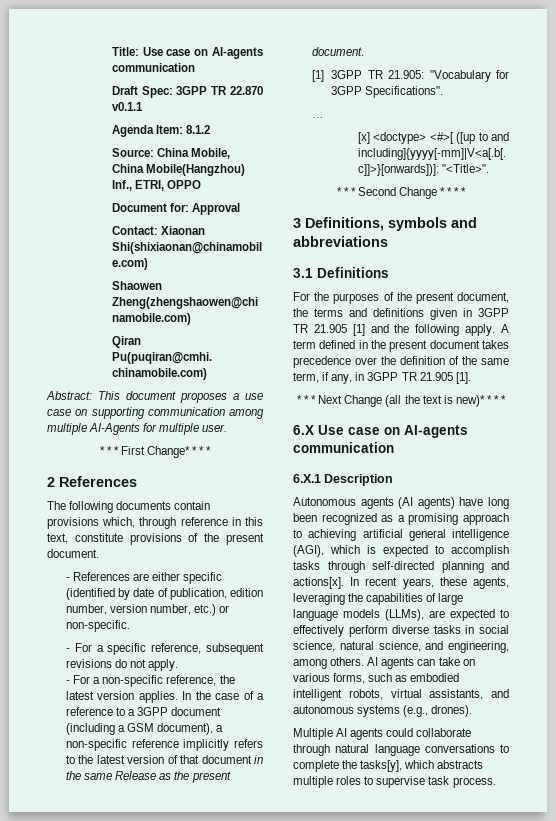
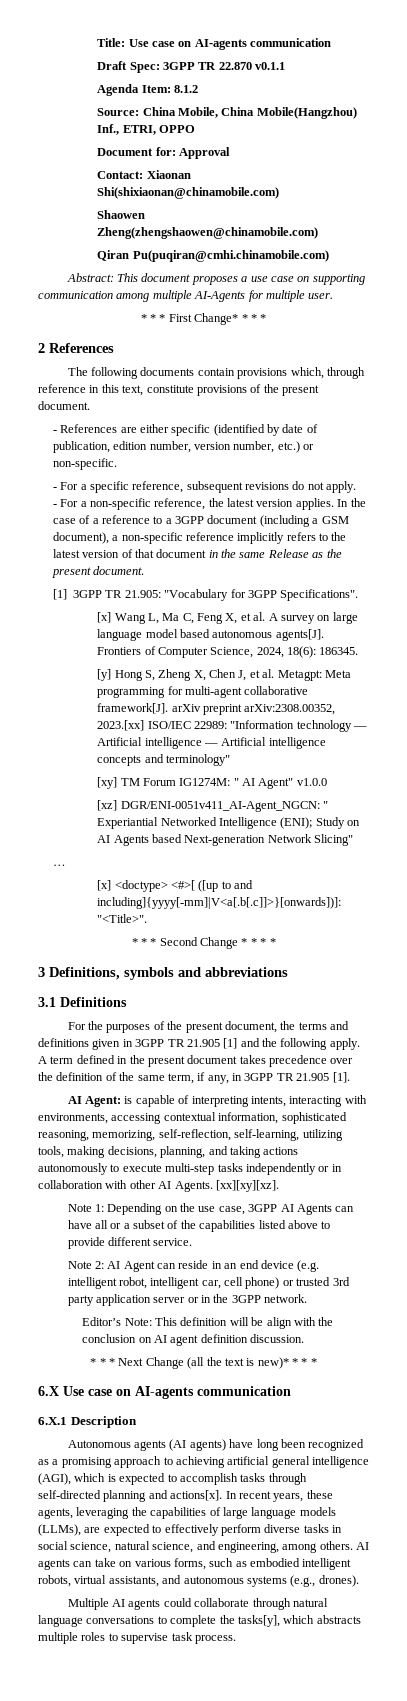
(444, 92) none -> [97,612,358,624] [97,629,324,641] [97,646,359,658] [97,669,351,681] [97,686,309,698] [97,703,336,715] [97,720,368,732] [97,737,326,749] [97,754,230,766] [97,777,327,789] [97,800,328,812] [97,817,361,829] [97,834,354,846] // [x] Wang L, Ma C, Feng X, et al. A survey on large language model based autonomous agents[J]. Frontiers of Computer Science, 2024, 18(6): 186345. // [y] Hong S, Zheng X, Chen J, et al. Metagpt: Meta programming for multi-agent collaborative framework[J]. arXiv preprint arXiv:2308.00352, 2023.[xx] ISO/IEC 22989: "Information technology — Artificial intelligence — Artificial intelligence concepts and terminology" // [xy] TM Forum IG1274M: " AI Agent" v1.0.0 // [xz] DGR/ENI-0051v411_AI-Agent_NGCN: " Experiantial Networked Intelligence (ENI); Study on AI Agents based Next-generation Network Slicing"
(471, 378) none -> [67,1095,367,1107] [38,1112,347,1124] [38,1129,343,1141] [38,1146,299,1158] [38,1163,342,1175] [38,1180,279,1192] [67,1203,355,1215] [67,1220,331,1232] [67,1237,193,1249] [67,1260,320,1272] [67,1277,350,1289] [67,1294,308,1306] [82,1317,334,1329] [82,1334,305,1346] // AI Agent: is capable of interpreting intents, interacting with environments, accessing contextual information, sophisticated reasoning, memorizing, self-reflection, self-learning, utilizing tools, making decisions, planning, and taking actions autonomously to execute multi-step tasks independently or in collaboration with other AI Agents. [xx][xy][xz]. // Note 1: Depending on the use case, 3GPP AI Agents can have all or a subset of the capabilities listed above to provide different service. // Note 2: AI Agent can reside in an end device (e.g. intelligent robot, intelligent car, cell phone) or trusted 3rd party application server or in the 3GPP network. // Editor’s Note: This definition will be align with the conclusion on AI agent definition discussion.

